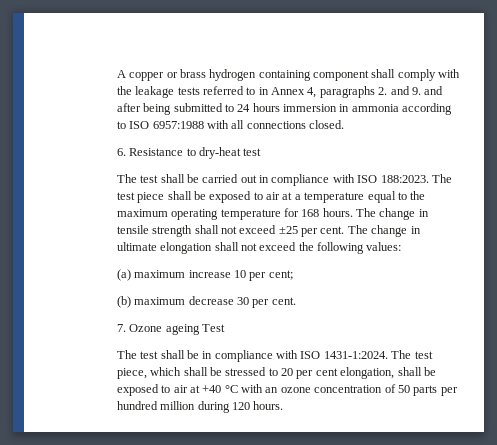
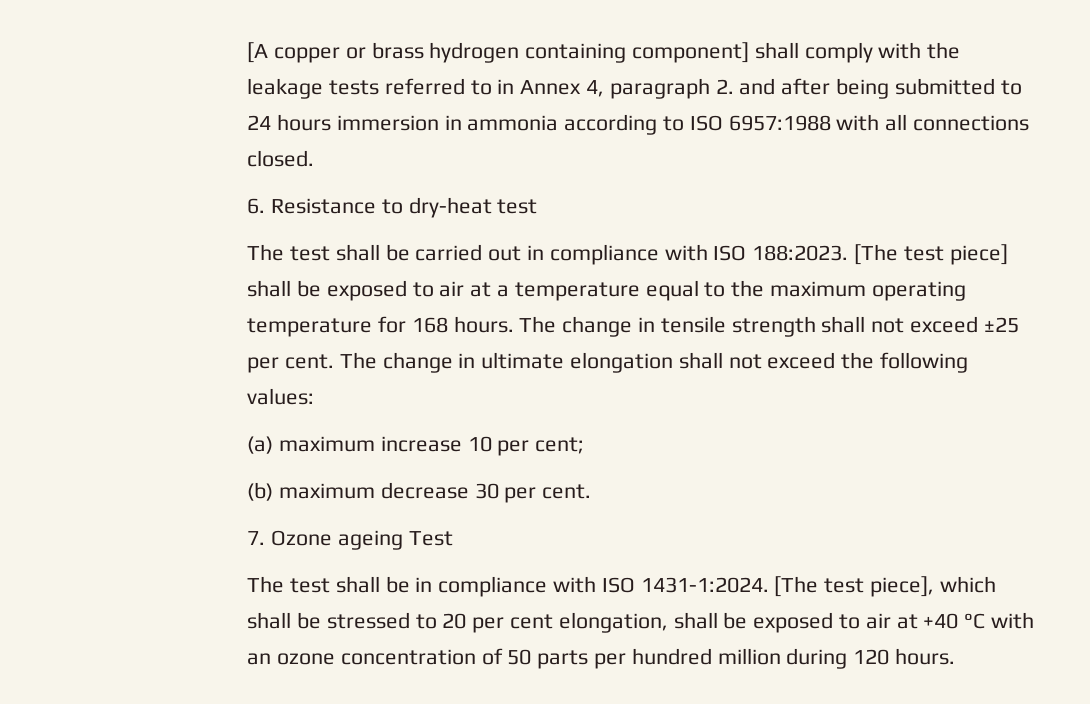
[116,70,126,78] A -> [247,42,269,63] [A
[313,70,370,81] component -> [632,42,750,63] component]
[319,86,375,98] paragraphs -> [609,78,710,99] paragraph
[411,86,444,95] 9. and -> (776, 86) none
[431,174,452,183] [116,192,165,203] The test piece -> [854,244,1008,265] [The test piece]
[391,350,433,359] [116,368,147,379] The test piece, -> [774,576,935,597] [The test piece],

